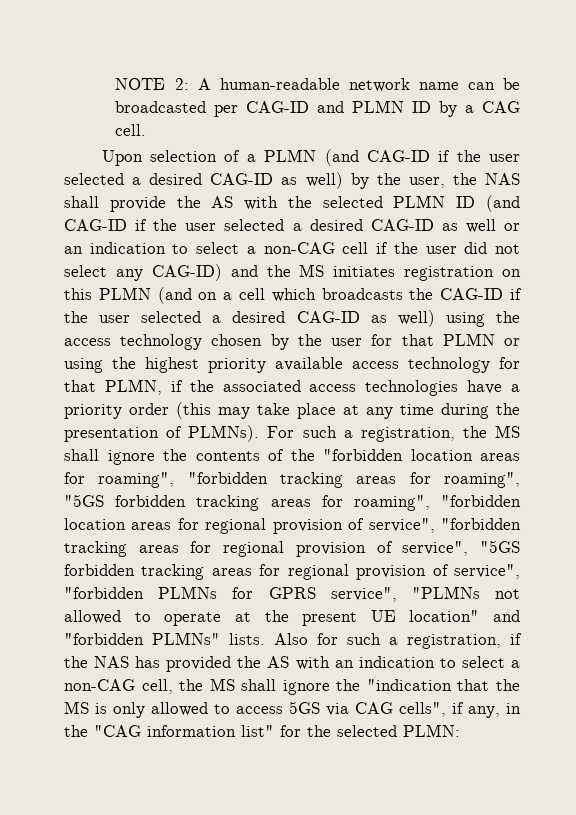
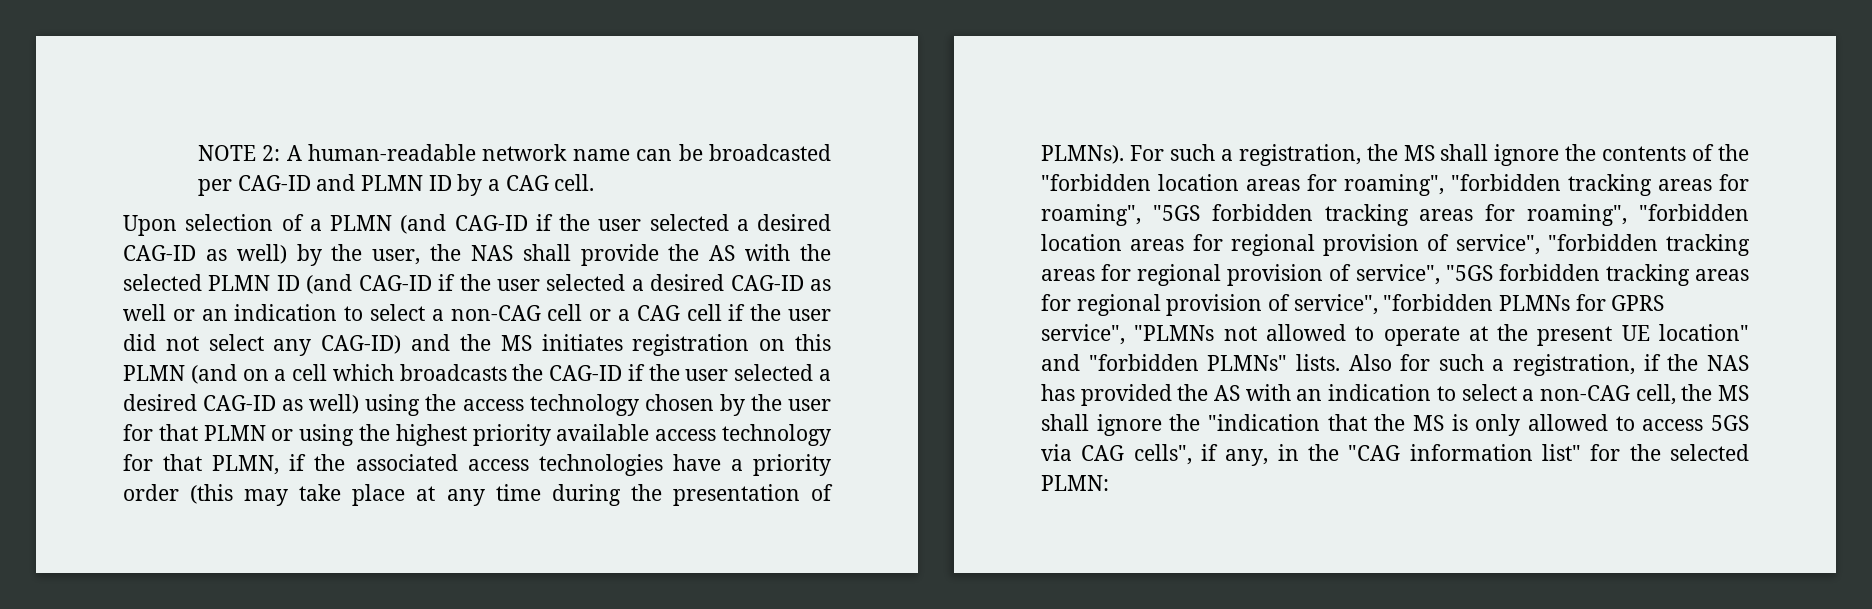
(369, 248) none -> [589,304,722,321] or a CAG cell

